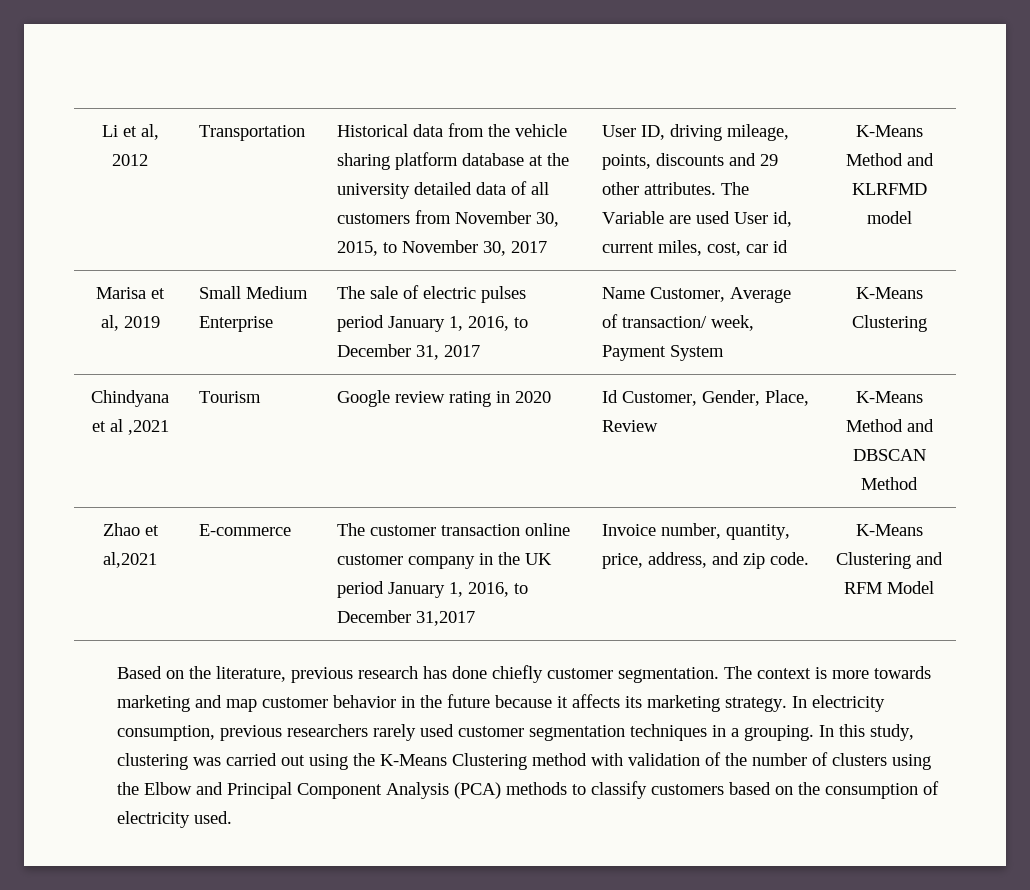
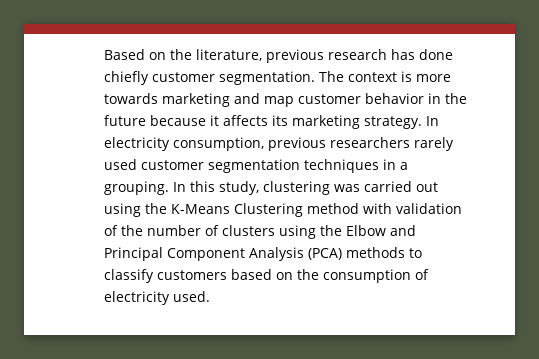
[101,124,159,140] [112,154,148,166] [198,125,305,141] [336,123,567,137] [336,152,569,170] [336,181,549,199] [336,210,559,227] [336,240,547,256] [601,124,789,141] [601,153,778,170] [601,182,749,195] [601,211,792,227] [601,240,788,256] [855,125,923,137] [845,153,934,166] [851,183,927,195] [866,211,912,224] [96,287,165,299] [100,315,160,331] [198,286,308,299] [198,316,273,332] [336,285,526,303] [336,315,528,332] [336,344,480,360] [601,287,791,303] [601,314,754,331] [601,345,724,361] [855,287,923,299] [851,315,927,332] [91,390,169,407] [91,419,169,435] [198,391,261,403] [336,390,551,407] [601,390,809,406] [601,420,658,432] [855,391,923,403] [845,419,934,432] [852,449,926,461] [861,477,918,490] [102,523,159,536] [103,552,157,568] [198,524,291,536] [336,523,570,536] [336,552,552,569] [336,581,528,598] [336,610,475,626] [601,523,790,540] [601,552,809,569] [855,524,923,536] [836,552,943,569] [844,581,934,594] Li et al, 2012 | Transportation | Historical data from the vehicle sharing platform database at the university detailed data of all customers from November 30, 2015, to November 30, 2017 | User ID, driving mileage, points, discounts and 29 other attributes. The Variable are used User id, current miles, cost, car id | K-Means Method and KLRFMD model // Marisa et al, 2019 | Small Medium Enterprise | The sale of electric pulses period January 1, 2016, to December 31, 2017 | Name Customer, Average of transaction/ week, Payment System | K-Means Clustering // Chindyana et al ,2021 | Tourism | Google review rating in 2020 | Id Customer, Gender, Place, Review | K-Means Method and DBSCAN Method // Zhao et al,2021 | E-commerce | The customer transaction online customer company in the UK period January 1, 2016, to December 31,2017 | Invoice number, quantity, price, address, and zip code. | K-Means Clustering and RFM Model // -> (104, 54) none

